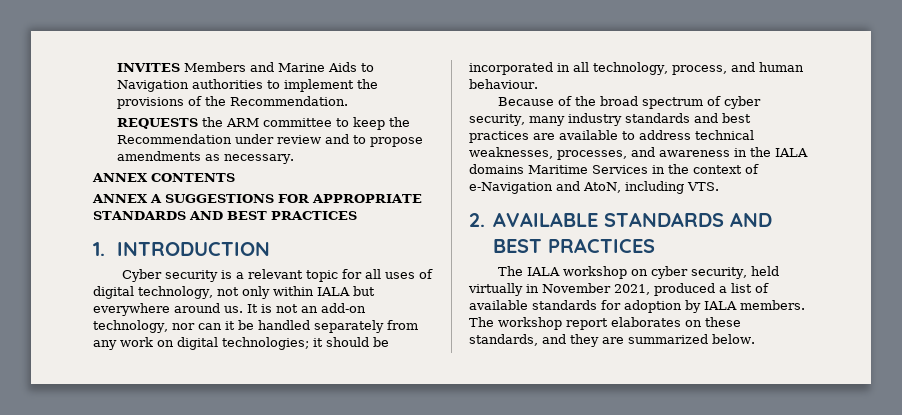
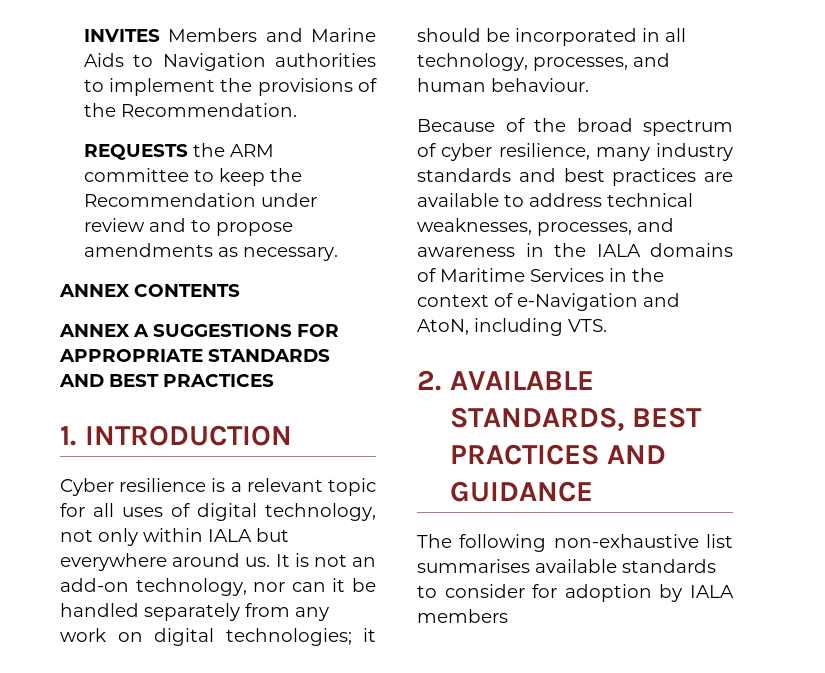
[164,270,218,282] security -> [119,478,207,492] resilience
[671,65,727,75] process, -> [533,57,628,71] processes,
[469,114,525,126] security, -> [498,143,590,160] resilience,
(524, 169) none -> [417,268,436,282] of
[604,212,773,227] [493,238,656,253] [497,266,779,279] [468,283,769,296] [469,300,805,313] [469,317,741,330] [469,334,755,347] STANDARDS AND BEST PRACTICES // The IALA workshop on cyber security, held virtually in November 2021, produced a list of available standards for adoption by IALA members. The workshop report elaborates on these standards, and they are summarized below. -> [450,407,703,431] [450,444,667,465] [450,481,594,502] [417,534,733,552] [417,559,716,573] [417,584,734,602] [417,609,508,623] STANDARDS, BEST PRACTICES AND GUIDANCE // The following non-exhaustive list summarises available standards to consider for adoption by IALA members

